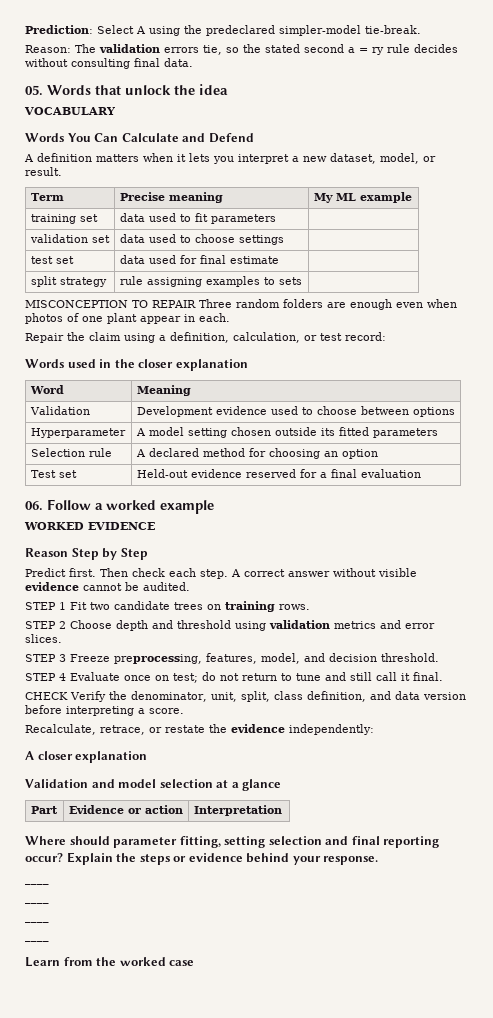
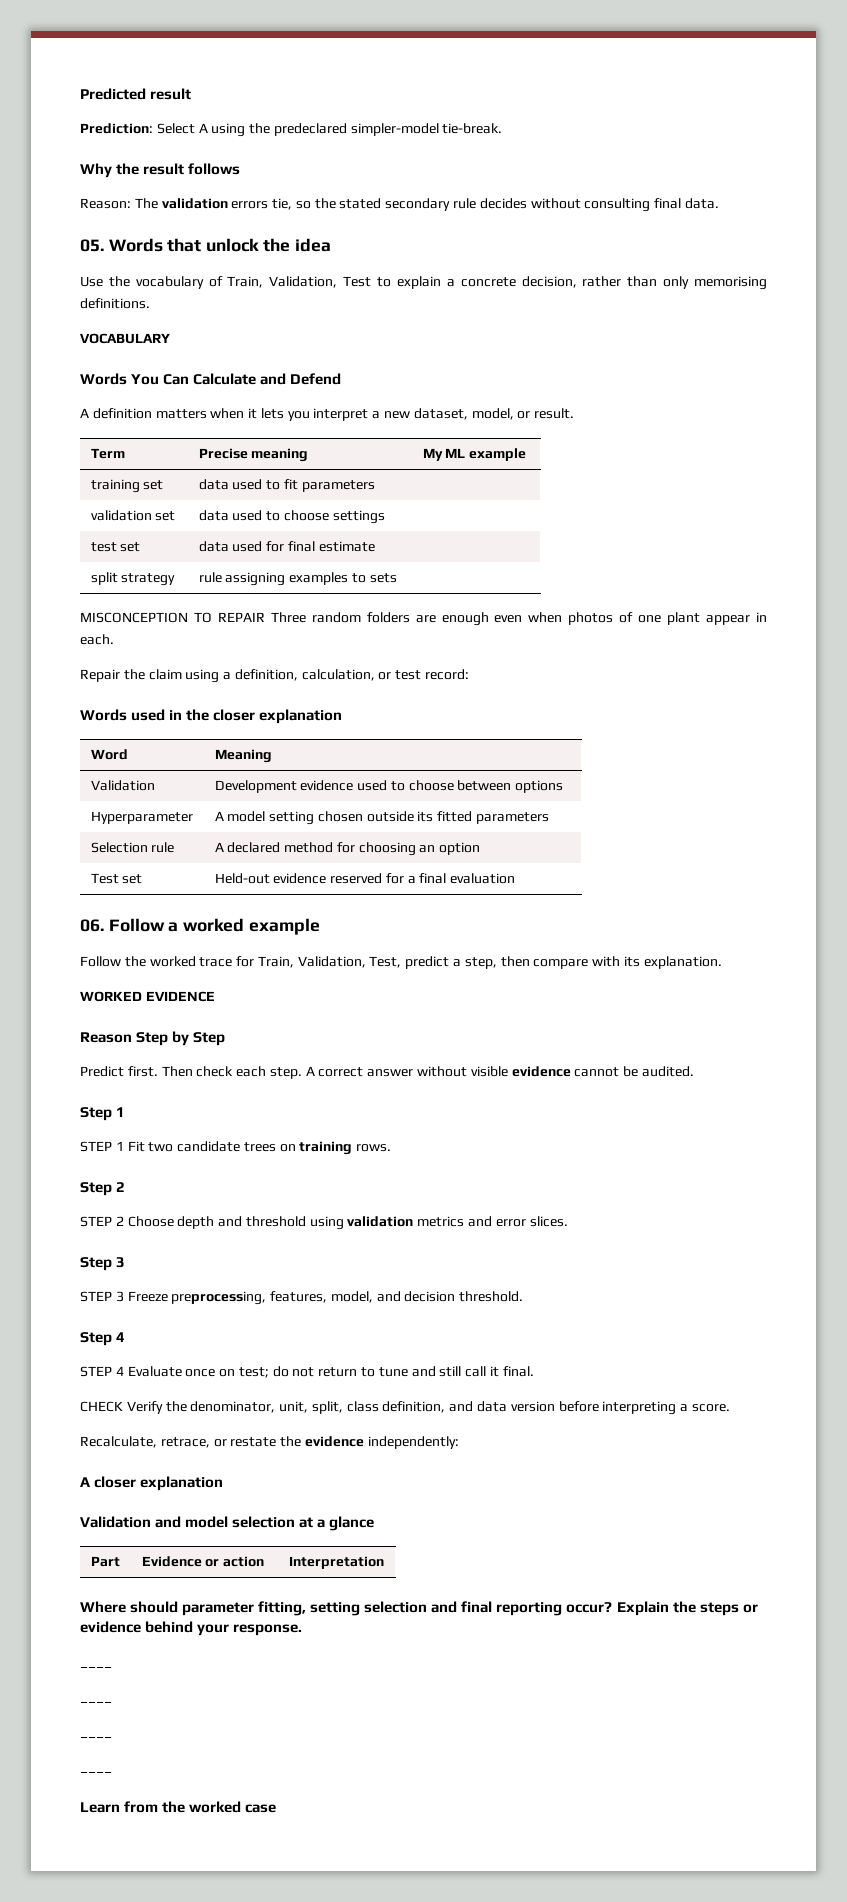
(25, 29) none -> [80,88,192,100] Predicted result //
(421, 29) none -> [80,163,241,178] // Why the result follows
[304,44,384,55] second a = ry -> [385,198,451,211] secondary
(228, 89) none -> [80,276,768,290] [80,298,150,309] // Use the vocabulary of Train, Validation, Test to explain a concrete decision, rather than only memorising definitions.
(214, 507) none -> [80,956,722,969] // Follow the worked trace for Train, Validation, Test, predict a step, then compare with its explanation.
(190, 586) none -> [80,1107,126,1121] // Step 1
(310, 607) none -> [80,1182,126,1196] // Step 2
(62, 638) none -> [80,1257,126,1271] // Step 3
(439, 657) none -> [80,1332,126,1346] // Step 4

